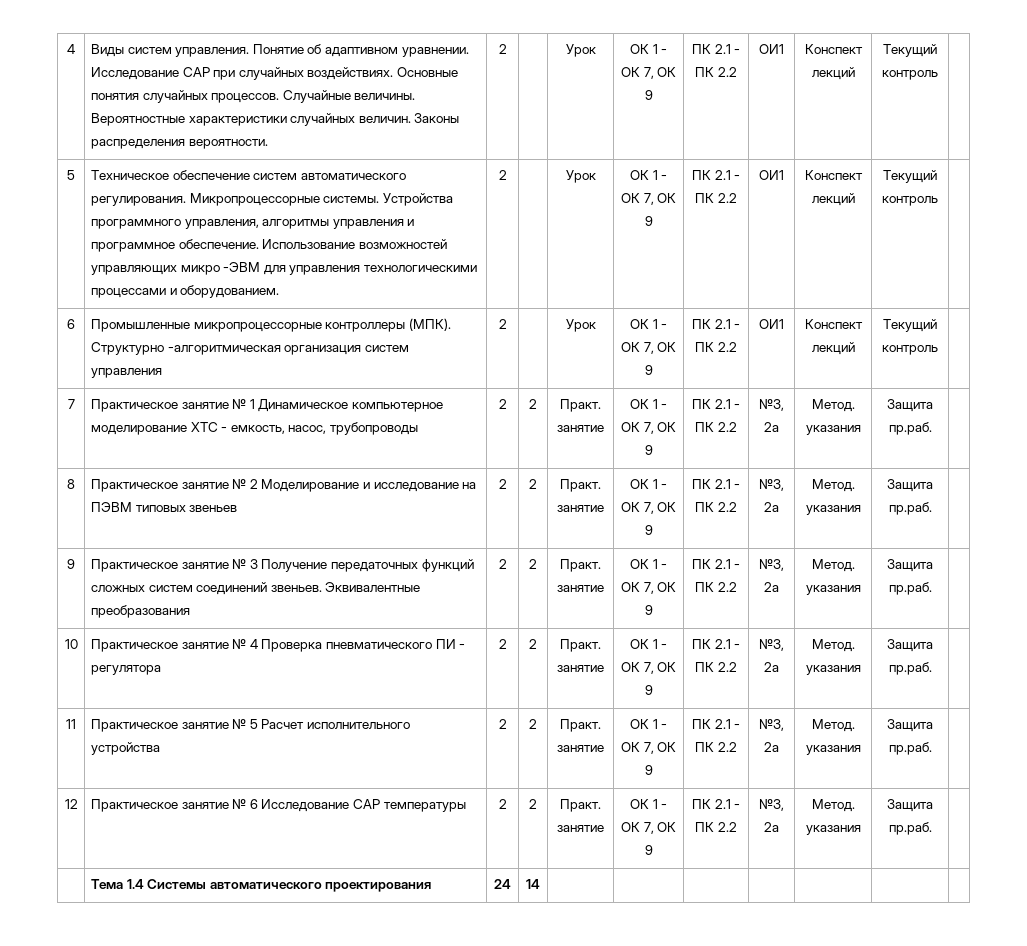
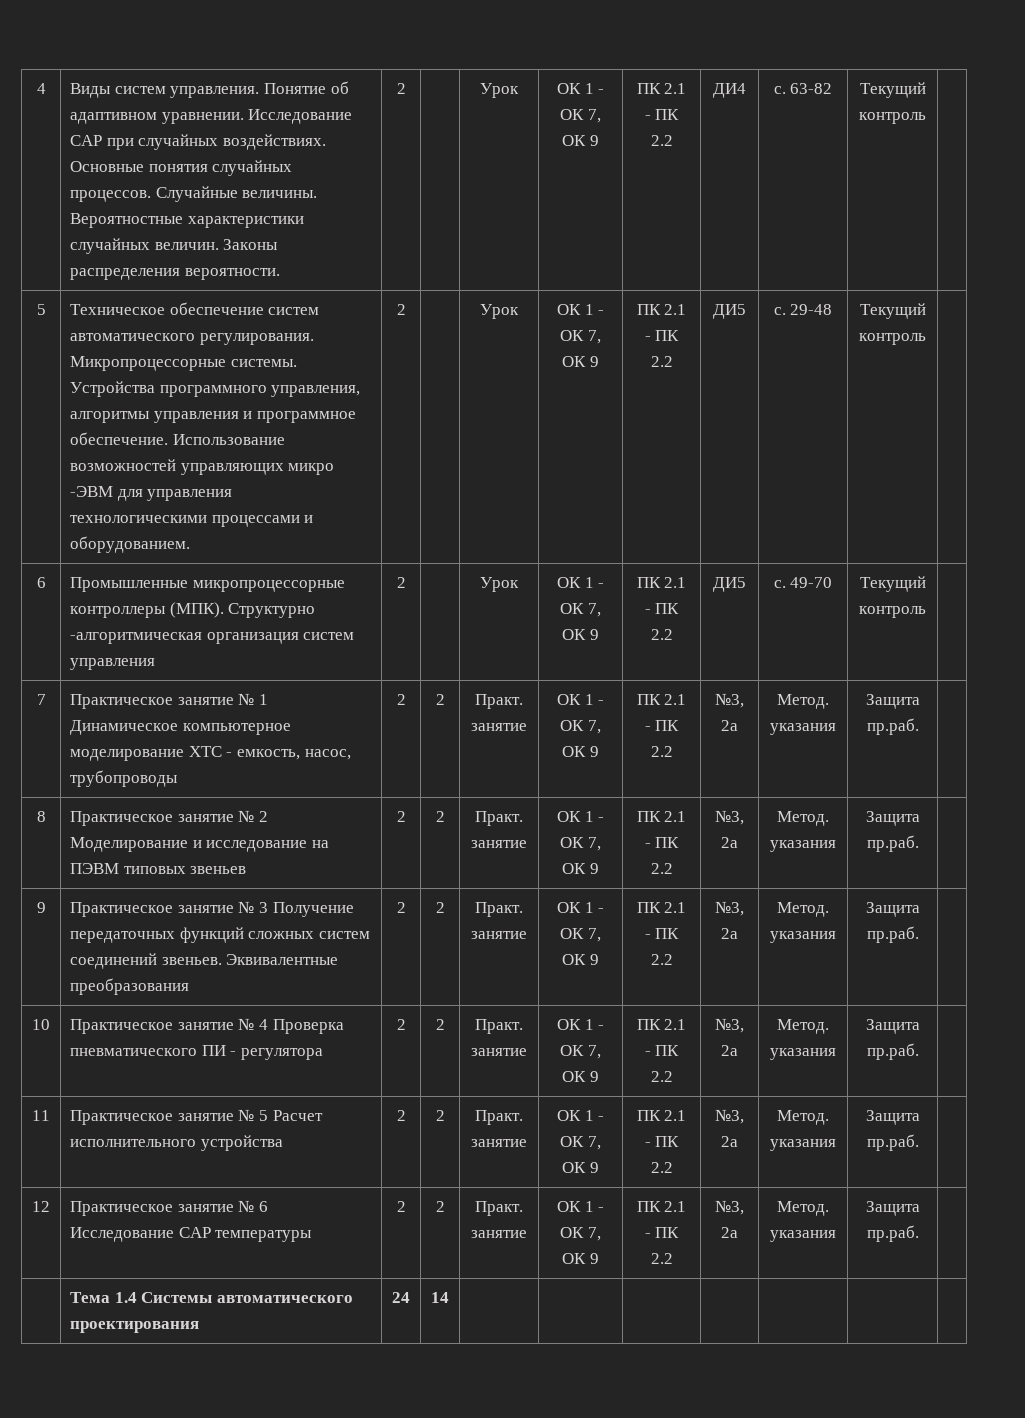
[759,44,784,54] [804,44,863,54] [811,67,855,80] ОИ1 | Конспект лекций -> [713,83,746,98] [773,83,833,94] ДИ4 | с. 63-82
[759,170,784,180] [804,170,863,180] [811,193,855,206] ОИ1 | Конспект лекций -> [713,304,746,319] [773,304,833,315] ДИ5 | с. 29-48
[759,319,784,329] [804,319,863,329] [811,342,855,355] ОИ1 | Конспект лекций -> [713,577,746,592] [773,577,833,588] ДИ5 | с. 49-70

